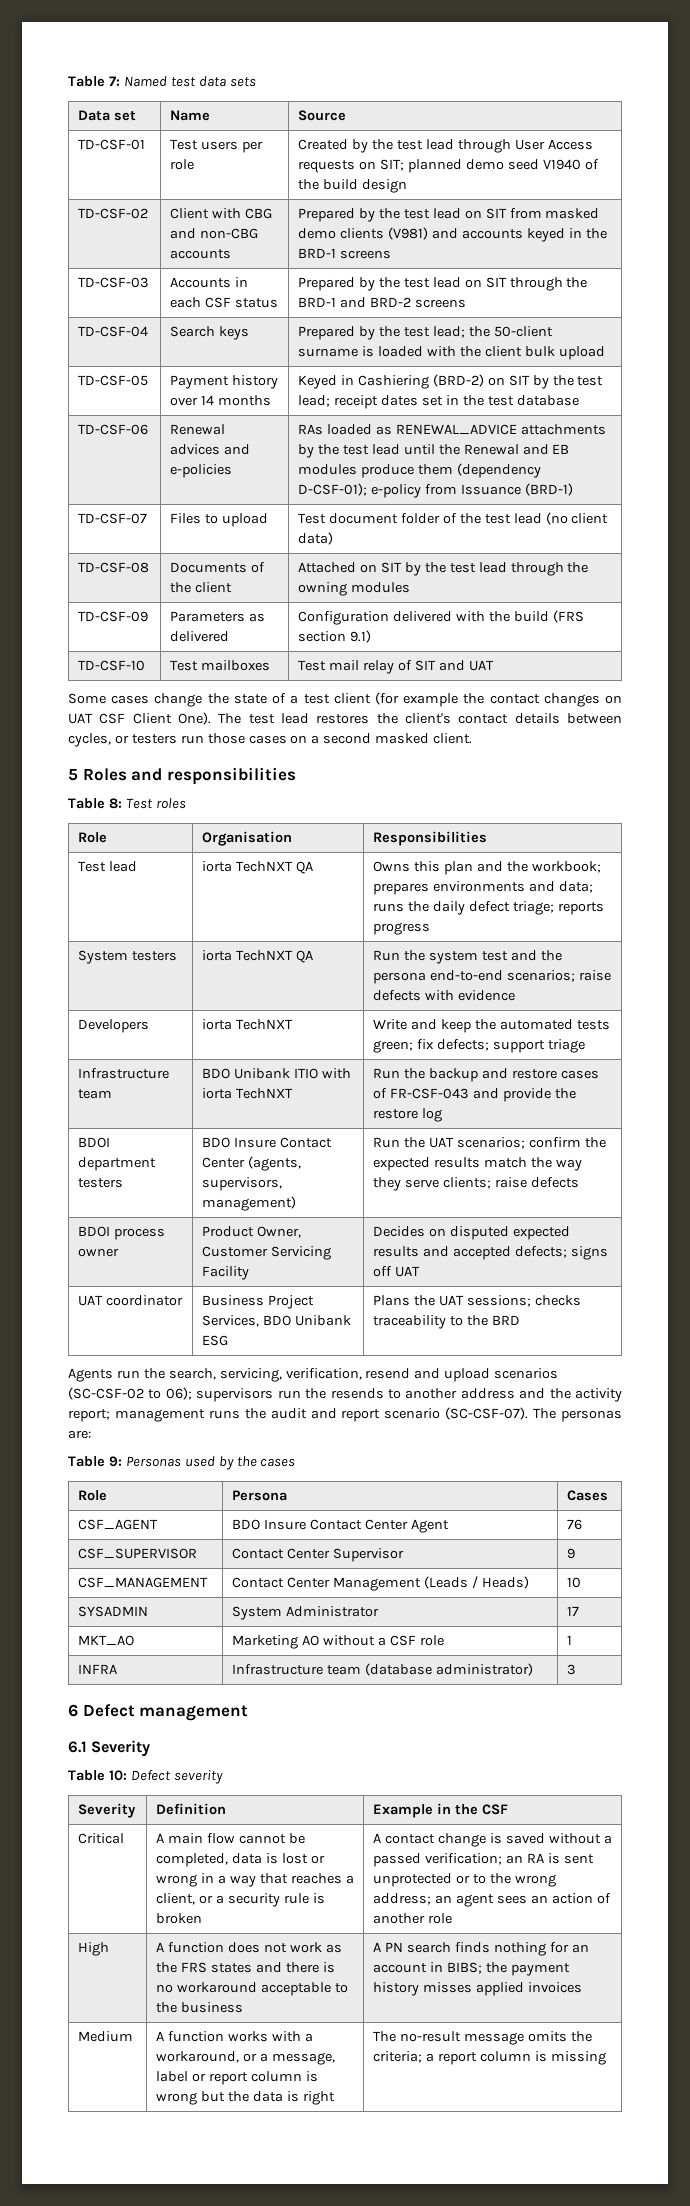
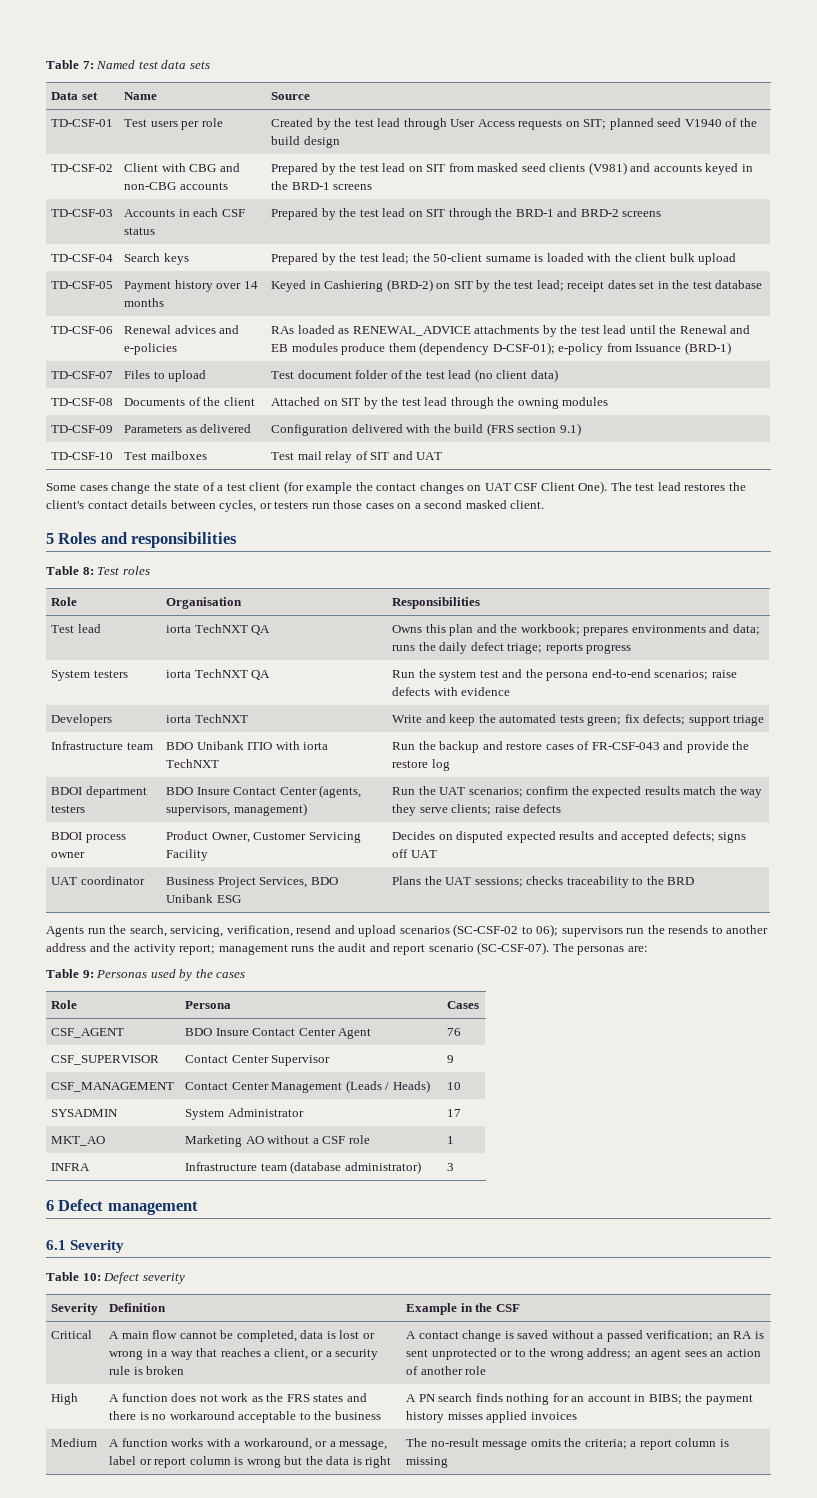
[465,159,504,170] demo -> (654, 124) none
[298,228,337,239] demo -> [521,163,546,172] seed

